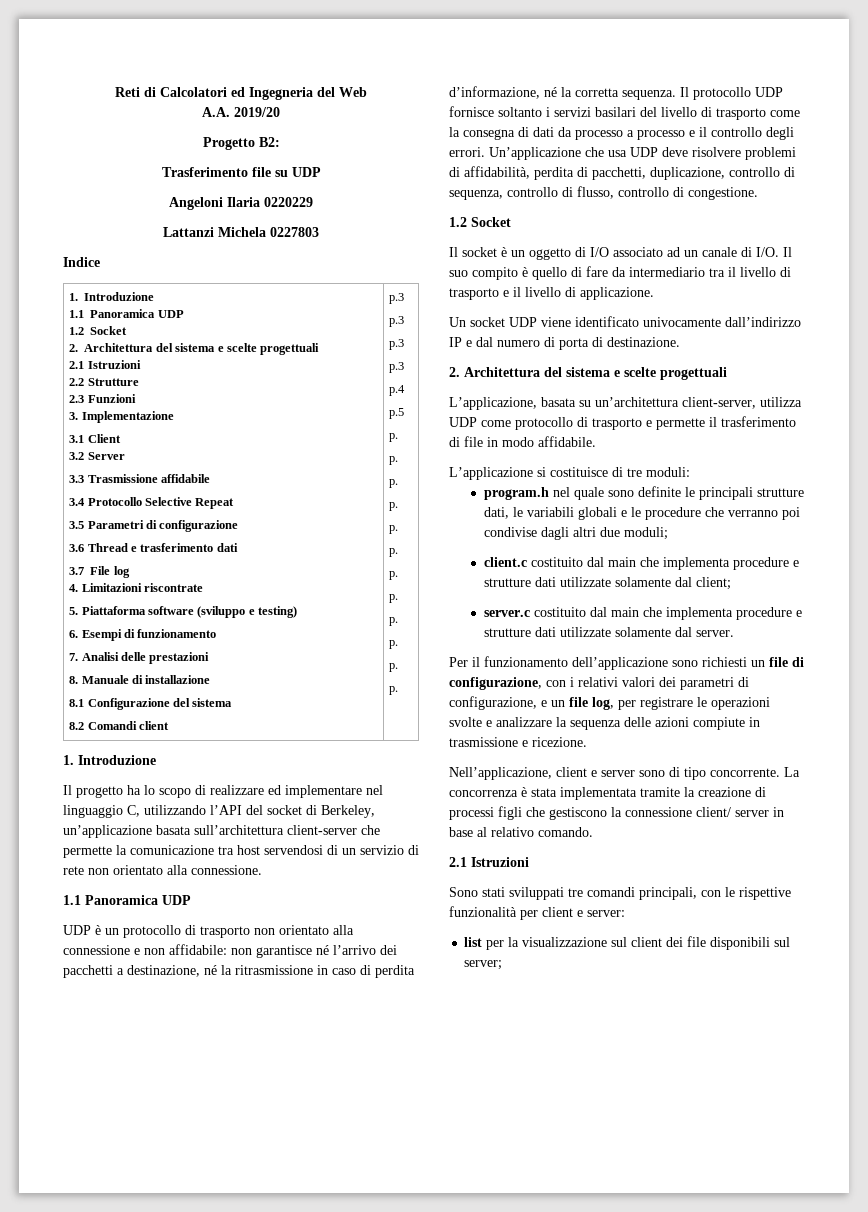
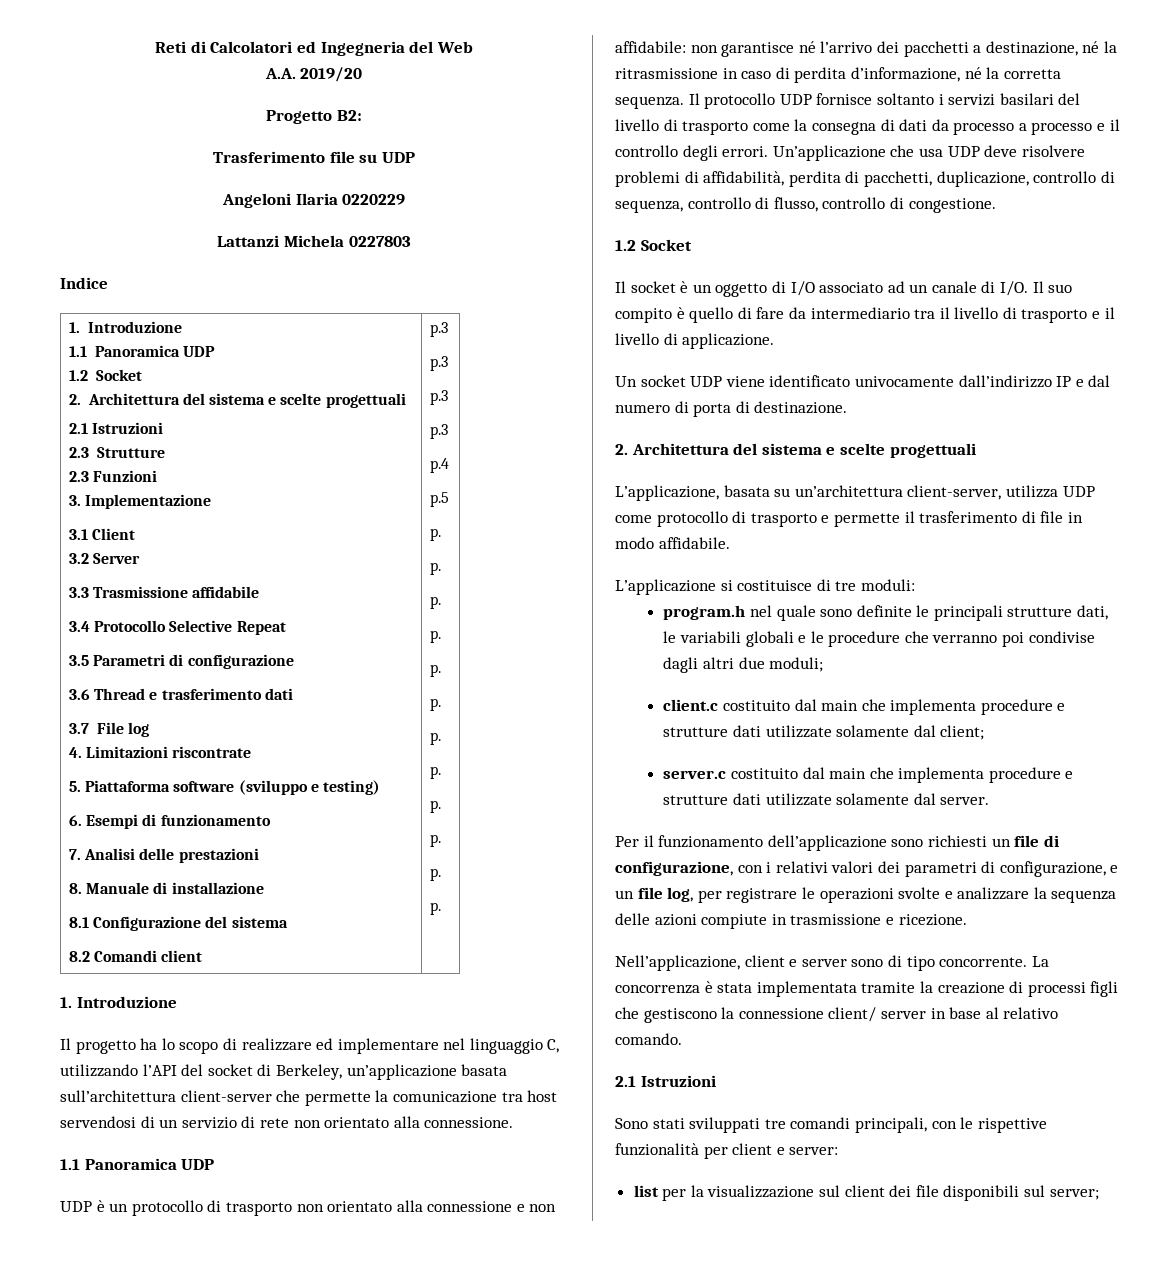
[69,378,85,386] 2.2 -> [68,447,89,458] 2.3

